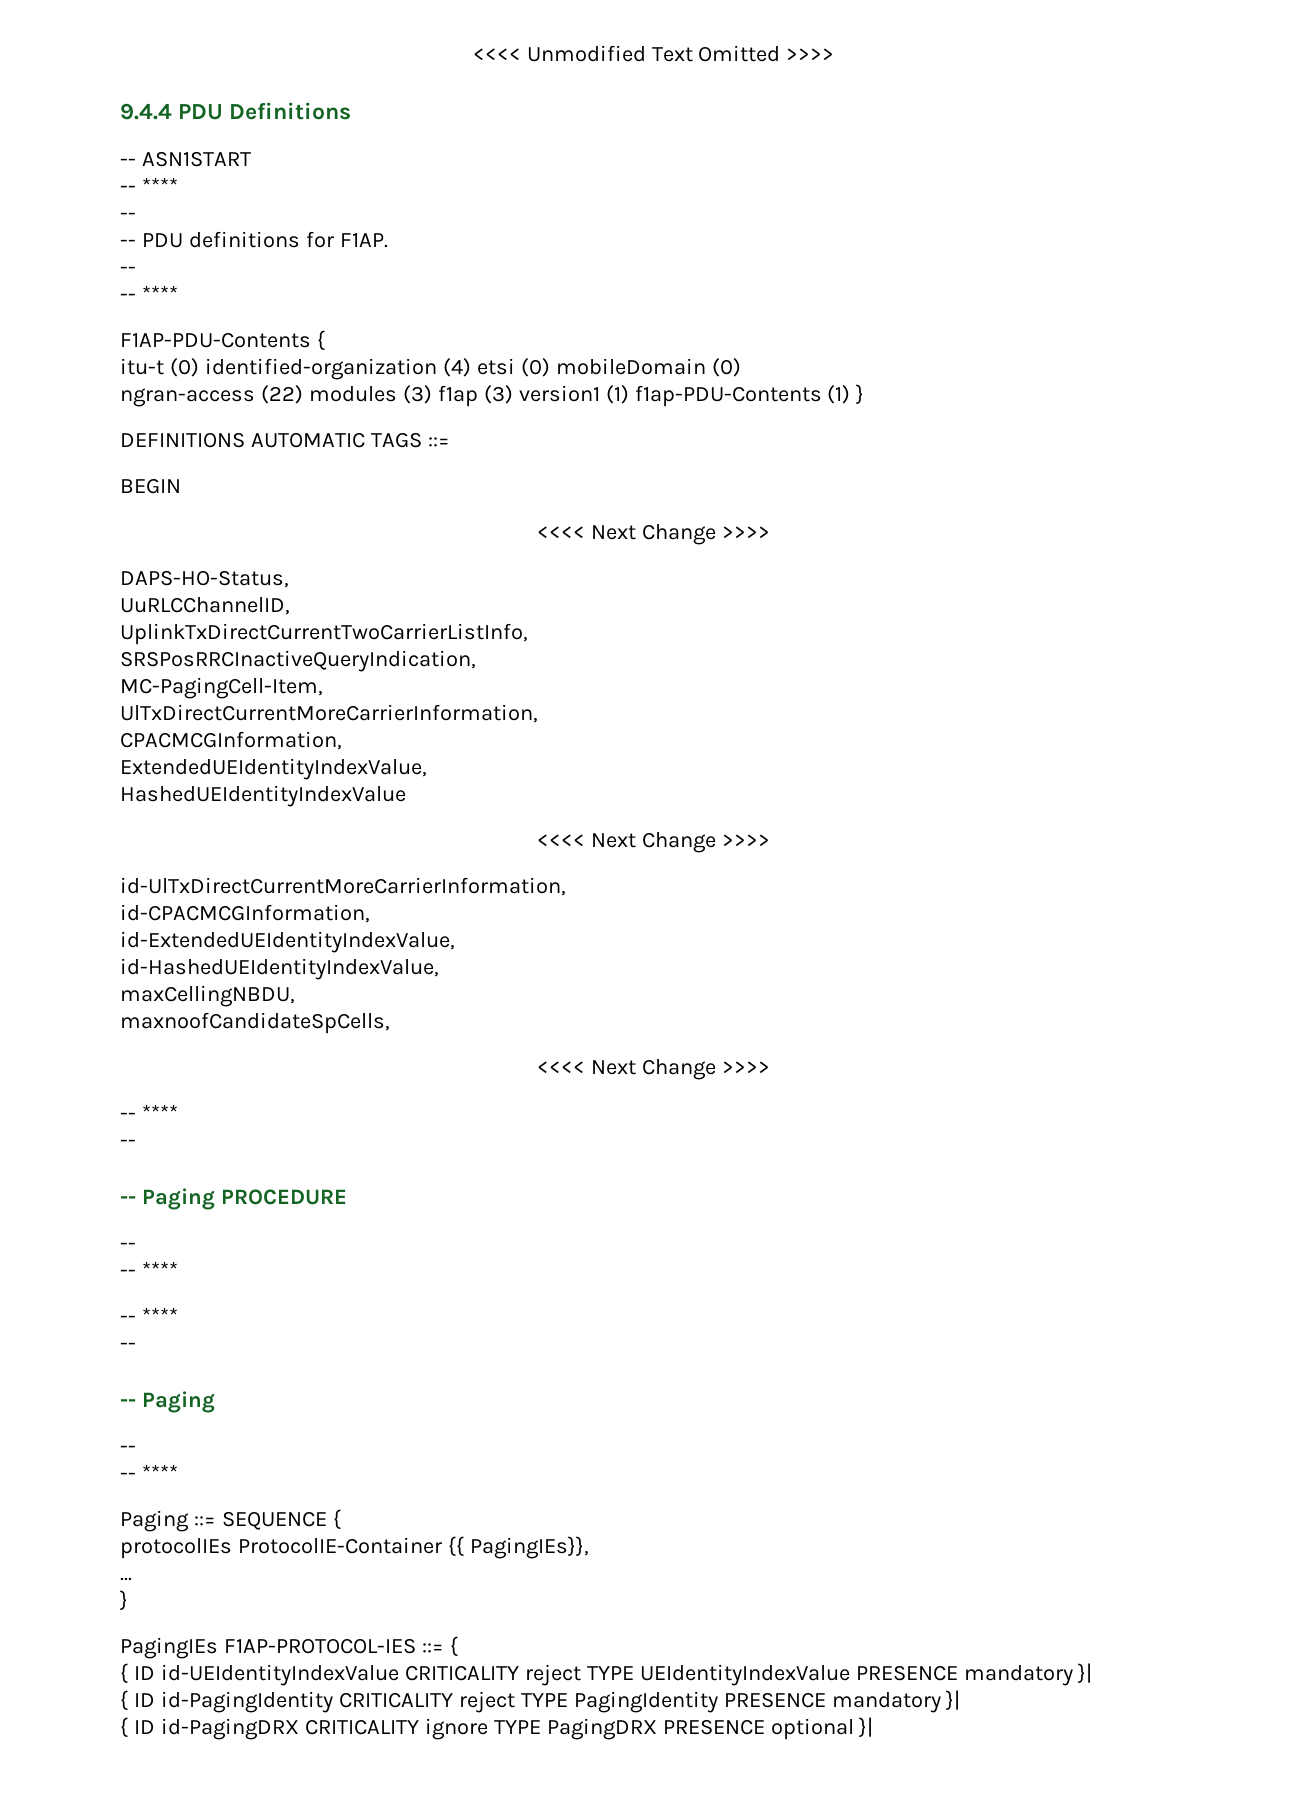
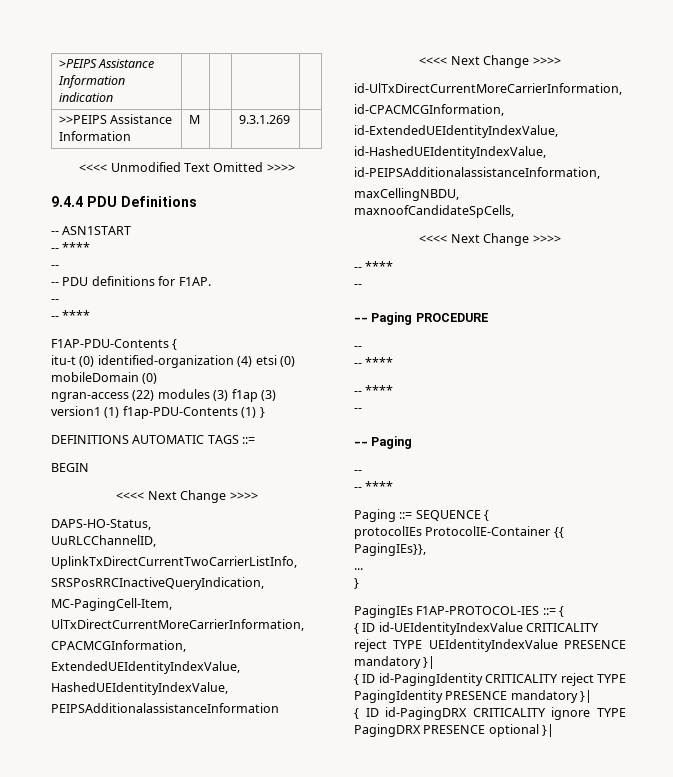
(472, 54) none -> [58,59,155,68] [57,75,125,88] [58,92,113,102] [58,114,173,124] [58,131,131,141] [188,115,200,124] [238,115,290,124] >PEIPS Assistance Information indication | | | | // >>PEIPS Assistance Information | M | | 9.3.1.269 | //
[120,785,406,807] HashedUEIdentityIndexValue -> [51,682,228,695] [51,703,279,713] HashedUEIdentityIndexValue, // PEIPSAdditionalassistanceInformation
(439, 969) none -> [354,167,600,179] // id-PEIPSAdditionalassistanceInformation,

